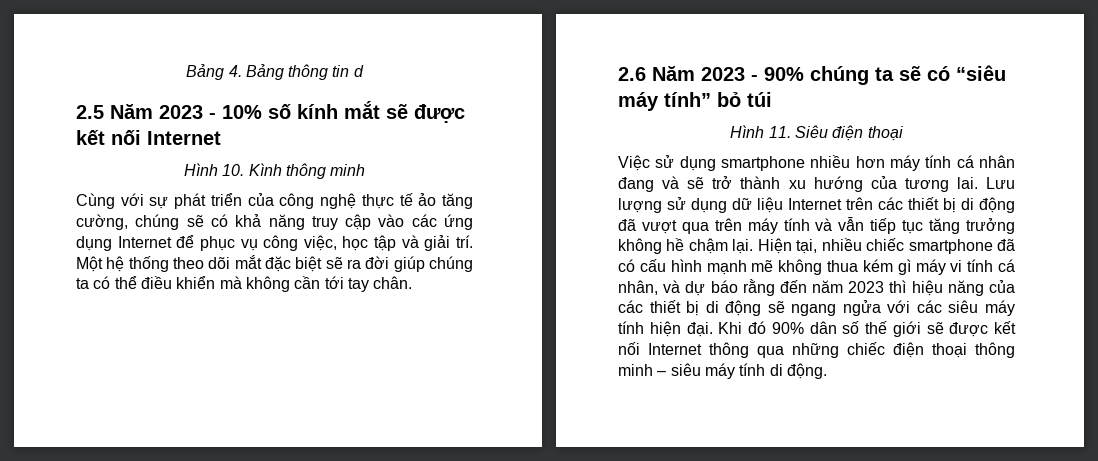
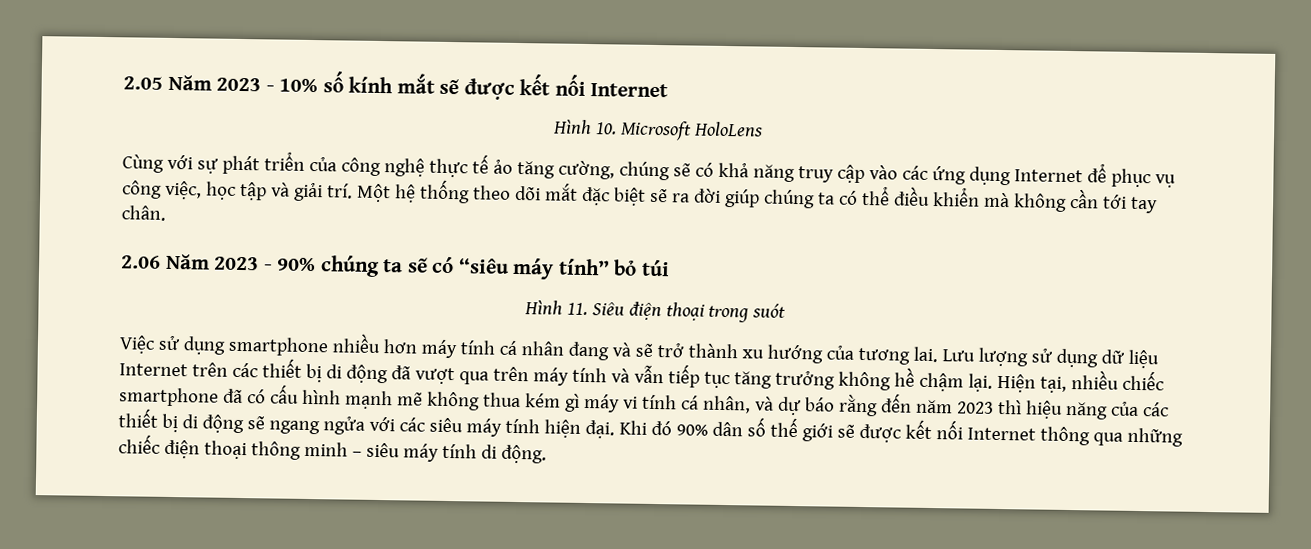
[186,64,364,80] [76,105,104,119] Bảng 4. Bảng thông tin d // 2.5 -> [123,76,163,90] 2.05
[248,163,366,179] Kình thông minh -> [619,120,763,141] Microsoft HoloLens
[618,67,646,81] 2.6 -> [121,255,161,269] 2.06
(903, 133) none -> [708,303,787,323] trong suót

